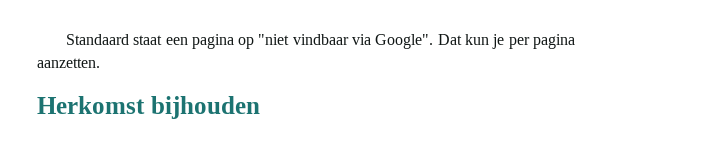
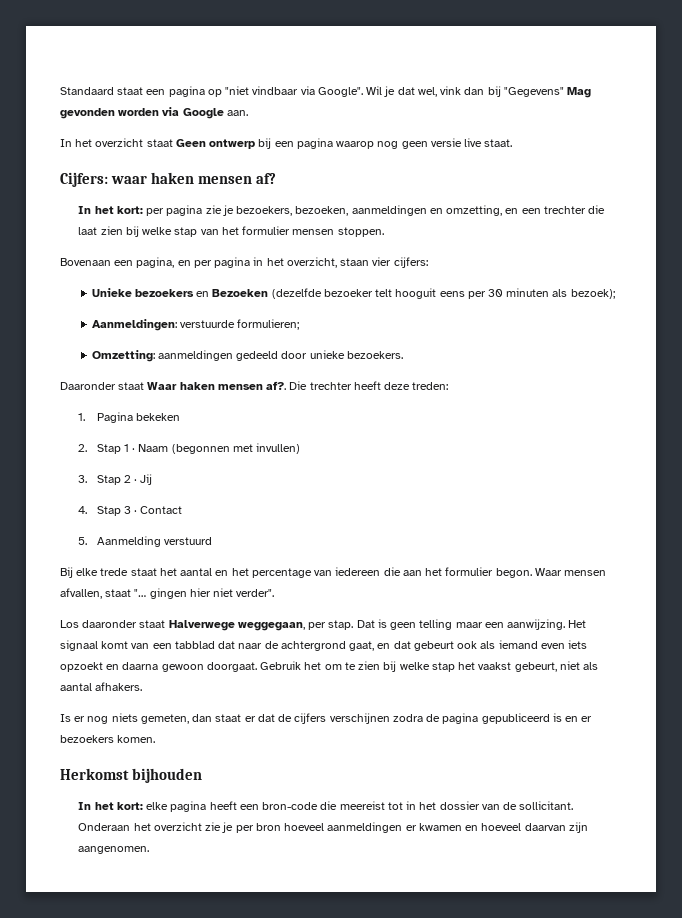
[437,34,576,49] [37,58,100,68] [37,96,260,119] Dat kun je per pagina aanzetten. // Herkomst bijhouden -> [366,86,592,98] [60,107,248,119] [60,138,513,149] [60,172,277,187] [78,205,605,216] [78,226,384,237] [60,257,428,268] [91,288,615,299] [91,319,300,331] [91,350,403,362] [60,381,449,390] [78,412,181,423] [78,443,301,454] [78,474,153,485] [78,506,183,516] [78,536,213,547] [60,567,607,578] [60,588,275,599] [60,619,587,631] [60,640,588,651] [60,661,599,672] [60,682,143,691] [60,713,593,724] [60,735,156,743] [60,768,203,783] [78,801,574,812] [78,822,588,833] [78,846,150,854] Wil je dat wel, vink dan bij "Gegevens" Mag gevonden worden via Google aan. // In het overzicht staat Geen ontwerp bij een pagina waarop nog geen versie live staat. // Cijfers: waar haken mensen af? // In het kort: per pagina zie je bezoekers, bezoeken, aanmeldingen en omzetting, en een trechter die laat zien bij welke stap van het formulier mensen stoppen. // Bovenaan een pagina, en per pagina in het overzicht, staan vier cijfers: // Unieke bezoekers en Bezoeken (dezelfde bezoeker telt hooguit eens per 30 minuten als bezoek); // Aanmeldingen: verstuurde formulieren; // Omzetting: aanmeldingen gedeeld door unieke bezoekers. // Daaronder staat Waar haken mensen af?. Die trechter heeft deze treden: // 1. Pagina bekeken // 2. Stap 1 · Naam (begonnen met invullen) // 3. Stap 2 · Jij // 4. Stap 3 · Contact // 5. Aanmelding verstuurd // Bij elke trede staat het aantal en het percentage van iedereen die aan het formulier begon. Waar mensen afvallen, staat "… gingen hier niet verder". // Los daaronder staat Halverwege weggegaan, per stap. Dat is geen telling maar een aanwijzing. Het signaal komt van een tabblad dat naar de achtergrond gaat, en dat gebeurt ook als iemand even iets opzoekt en daarna gewoon doorgaat. Gebruik het om te zien bij welke stap het vaakst gebeurt, niet als aantal afhakers. // Is er nog niets gemeten, dan staat er dat de cijfers verschijnen zodra de pagina gepubliceerd is en er bezoekers komen. // Herkomst bijhouden // In het kort: elke pagina heeft een bron-code die meereist tot in het dossier van de sollicitant. Onderaan het overzicht zie je per bron hoeveel aanmeldingen er kwamen en hoeveel daarvan zijn aangenomen.

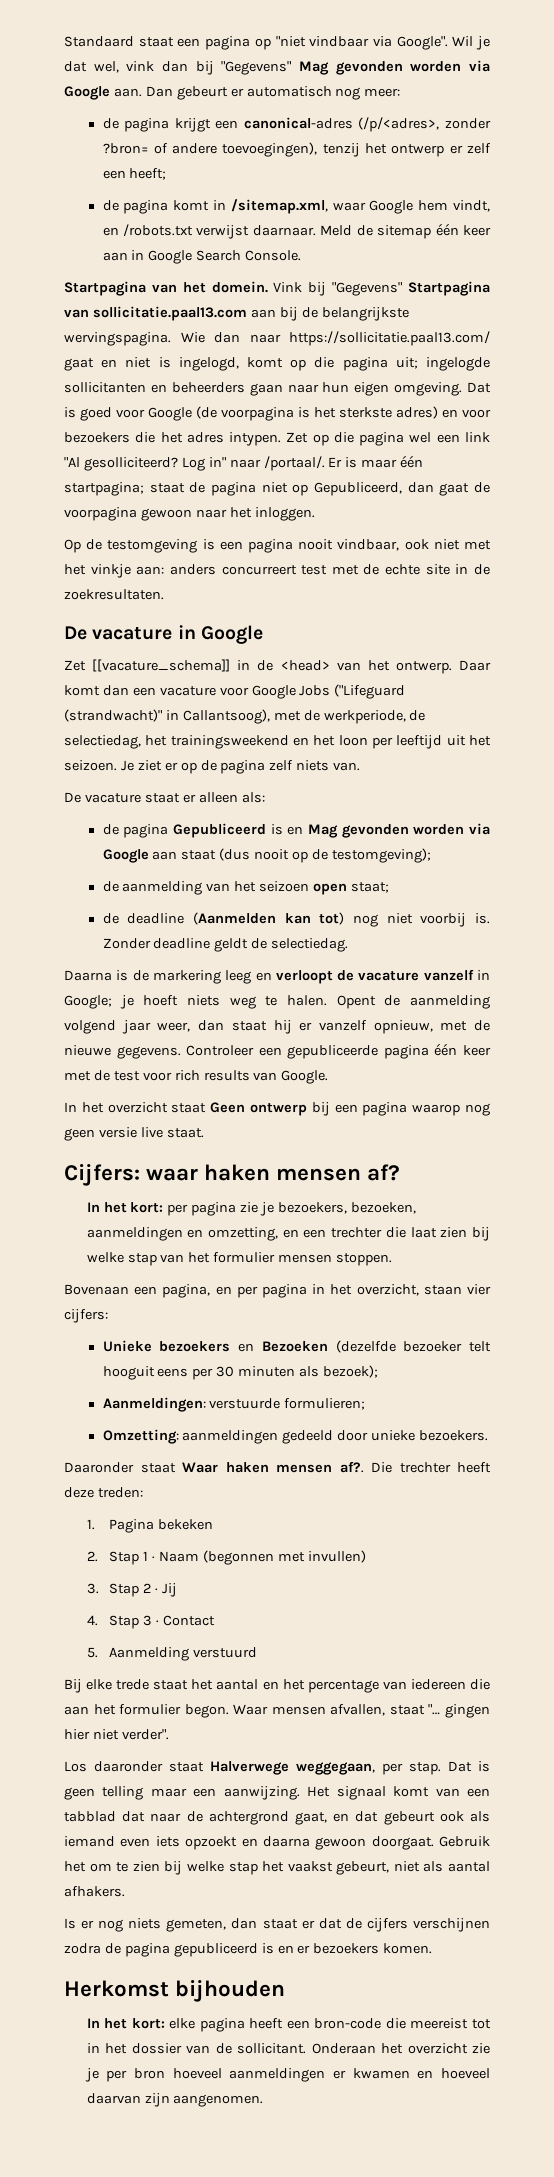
(248, 113) none -> [145,86,401,100] [102,117,491,132] [102,142,492,157] [102,168,167,180] [102,199,491,214] [102,223,492,239] [102,250,302,264] [64,281,490,296] [64,306,409,321] [64,331,490,346] [64,357,490,371] [64,382,491,396] [64,406,491,421] [64,432,490,446] [64,455,424,471] [64,482,491,496] [64,507,315,521] [64,539,491,553] [64,564,490,578] [64,589,164,600] [64,625,263,644] [64,659,491,674] [64,684,406,699] [64,709,426,724] [64,735,491,749] [64,760,361,774] [64,792,265,803] [102,823,491,838] [102,848,431,863] [102,881,390,895] [102,912,491,927] [102,938,349,952] [64,969,491,984] [64,995,490,1009] [64,1020,490,1034] [64,1043,491,1059] [64,1070,329,1084] Dan gebeurt er automatisch nog meer: // de pagina krijgt een canonical-adres (/p/<adres>, zonder ?bron= of andere toevoegingen), tenzij het ontwerp er zelf een heeft; // de pagina komt in /sitemap.xml, waar Google hem vindt, en /robots.txt verwijst daarnaar. Meld de sitemap één keer aan in Google Search Console. // Startpagina van het domein. Vink bij "Gegevens" Startpagina van sollicitatie.paal13.com aan bij de belangrijkste wervingspagina. Wie dan naar https://sollicitatie.paal13.com/ gaat en niet is ingelogd, komt op die pagina uit; ingelogde sollicitanten en beheerders gaan naar hun eigen omgeving. Dat is goed voor Google (de voorpagina is het sterkste adres) en voor bezoekers die het adres intypen. Zet op die pagina wel een link "Al gesolliciteerd? Log in" naar /portaal/. Er is maar één startpagina; staat de pagina niet op Gepubliceerd, dan gaat de voorpagina gewoon naar het inloggen. // Op de testomgeving is een pagina nooit vindbaar, ook niet met het vinkje aan: anders concurreert test met de echte site in de zoekresultaten. // De vacature in Google // Zet [[vacature_schema]] in de <head> van het ontwerp. Daar komt dan een vacature voor Google Jobs ("Lifeguard (strandwacht)" in Callantsoog), met de werkperiode, de selectiedag, het trainingsweekend en het loon per leeftijd uit het seizoen. Je ziet er op de pagina zelf niets van. // De vacature staat er alleen als: // de pagina Gepubliceerd is en Mag gevonden worden via Google aan staat (dus nooit op de testomgeving); // de aanmelding van het seizoen open staat; // de deadline (Aanmelden kan tot) nog niet voorbij is. Zonder deadline geldt de selectiedag. // Daarna is de markering leeg en verloopt de vacature vanzelf in Google; je hoeft niets weg te halen. Opent de aanmelding volgend jaar weer, dan staat hij er vanzelf opnieuw, met de nieuwe gegevens. Controleer een gepubliceerde pagina één keer met de test voor rich results van Google.

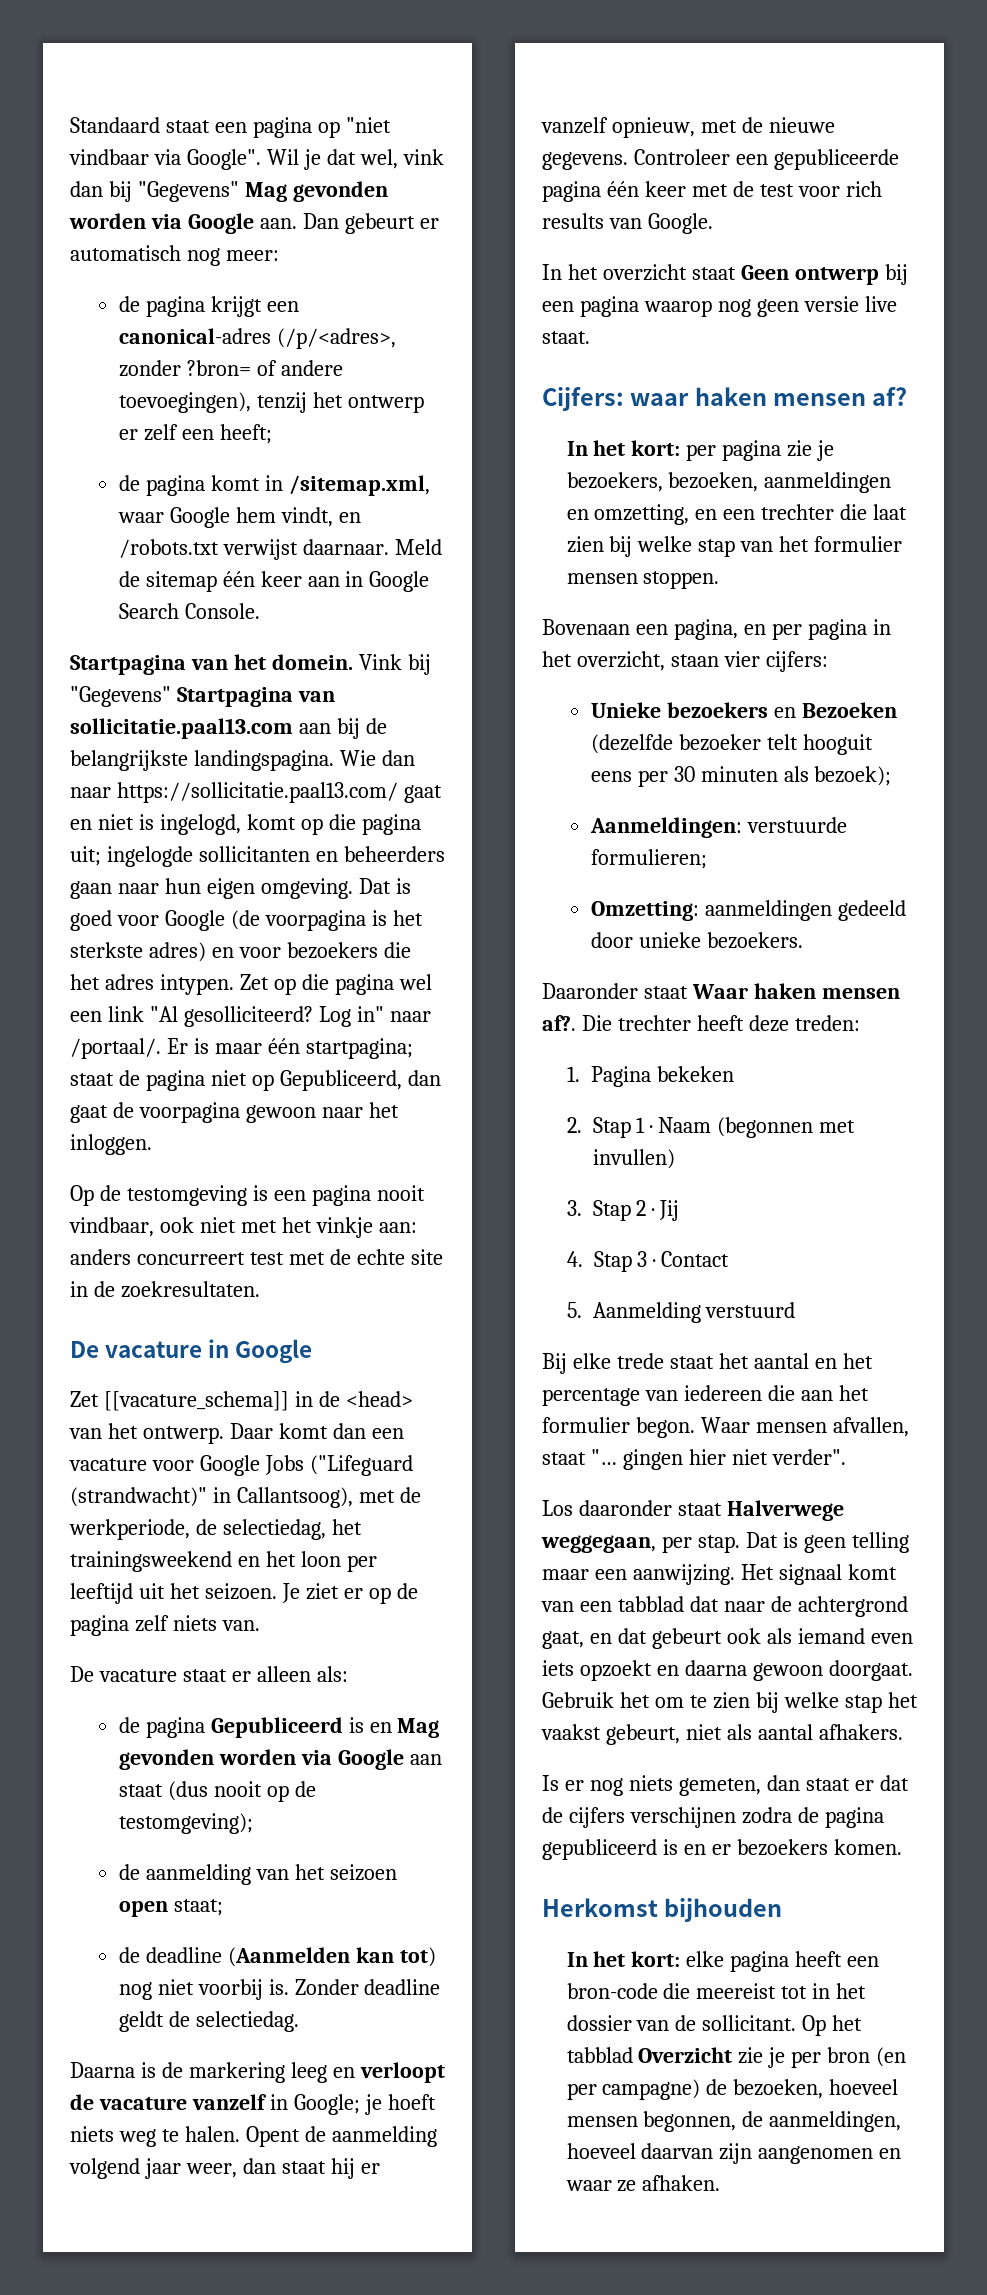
[64,332,171,346] wervingspagina. -> [193,750,334,771] landingspagina.
[311,2043,490,2054] [84,2068,490,2082] [86,2093,264,2107] Onderaan het overzicht zie je per bron hoeveel aanmeldingen er kwamen en hoeveel daarvan zijn aangenomen. -> [802,2015,863,2036] [566,2047,907,2068] [566,2079,899,2100] [566,2111,902,2132] [566,2143,902,2164] [565,2175,721,2192] Op het tabblad Overzicht zie je per bron (en per campagne) de bezoeken, hoeveel mensen begonnen, de aanmeldingen, hoeveel daarvan zijn aangenomen en waar ze afhaken.

